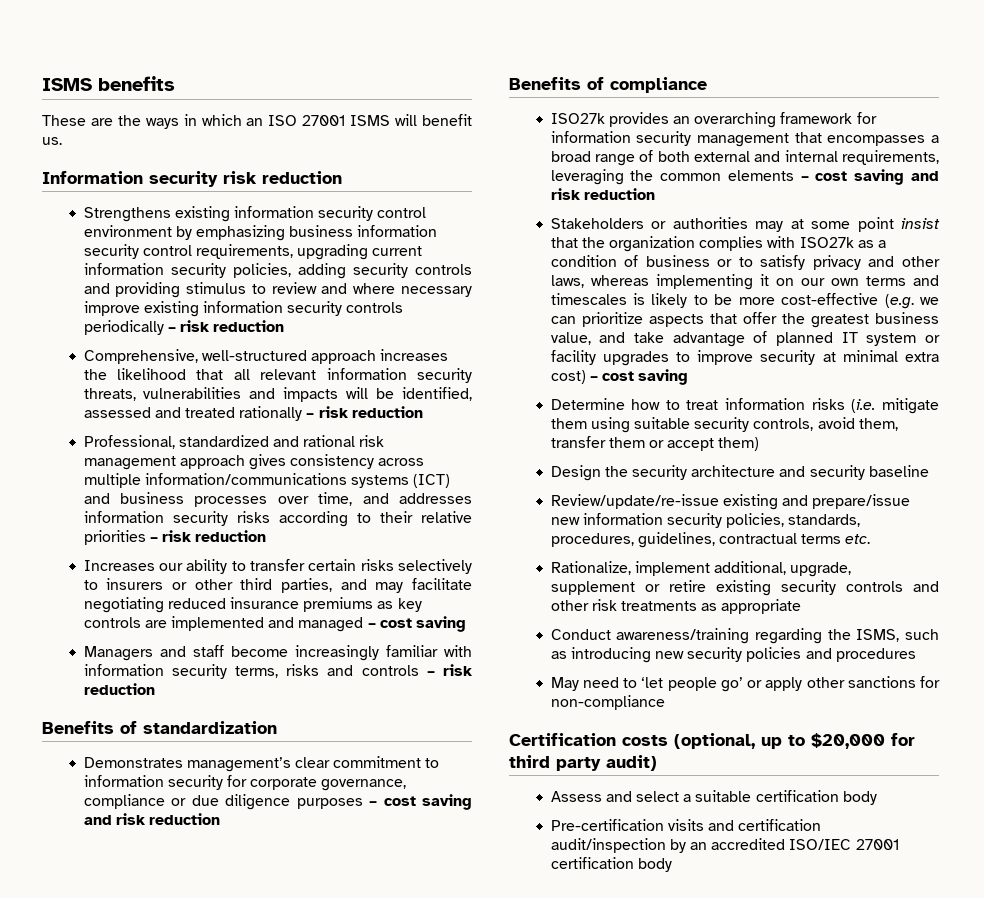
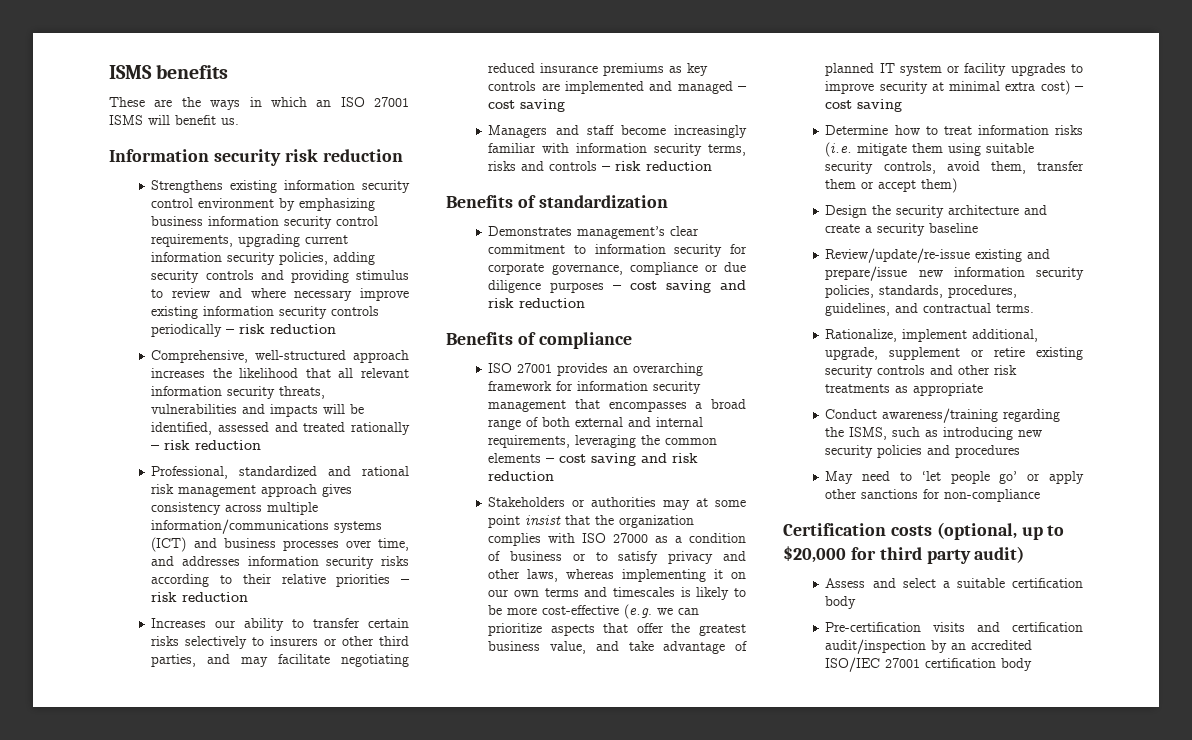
[550,113,605,124] ISO27k -> [488,363,553,373] ISO 27001
[799,237,854,248] ISO27k -> [582,533,649,543] ISO 27000
(806, 471) none -> [825,224,873,233] create a
[718,533,871,544] contractual terms etc. -> [895,303,1035,313] and contractual terms.

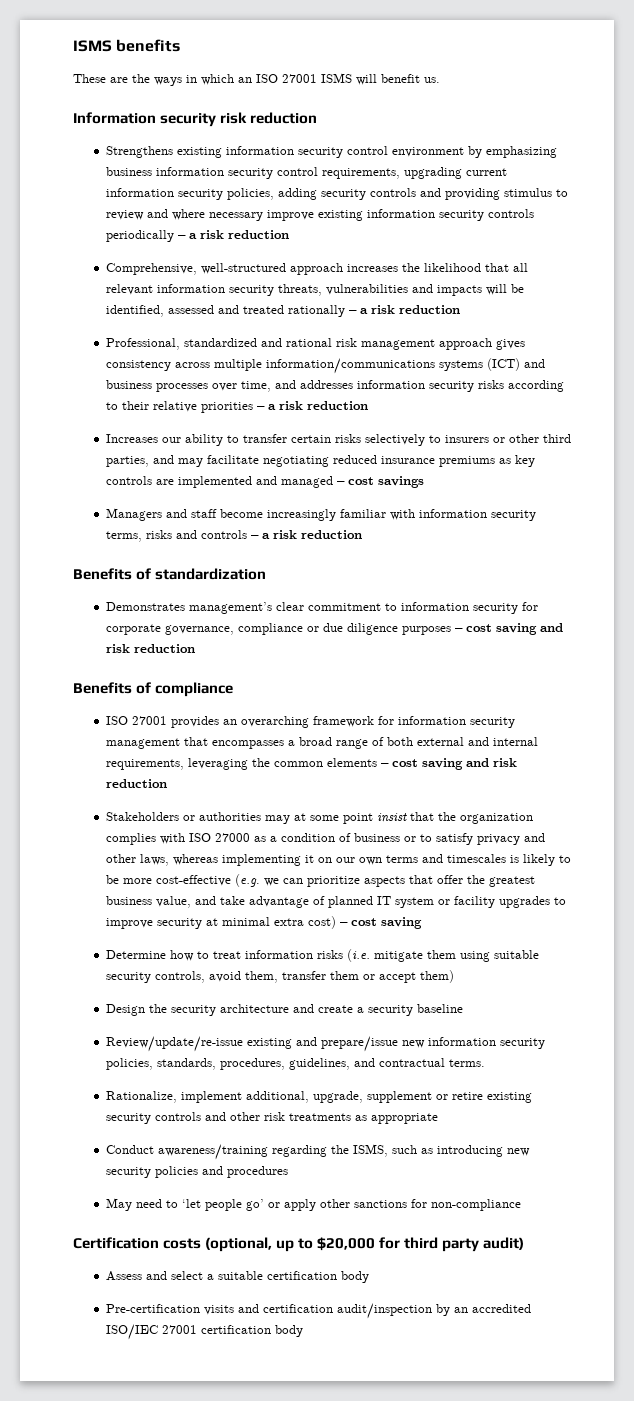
(236, 331) none -> [188,233,197,239] a
(161, 447) none -> [359,308,368,314] a
(410, 581) none -> [267,404,276,410] a
[520,99,566,112] saving -> [377,476,424,488] savings
(612, 168) none -> [261,533,270,539] a

